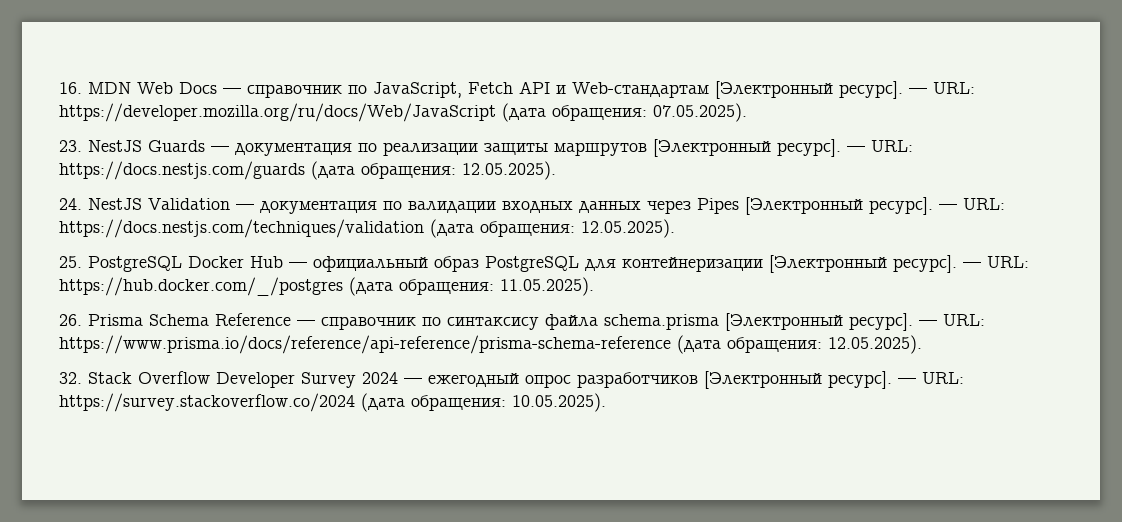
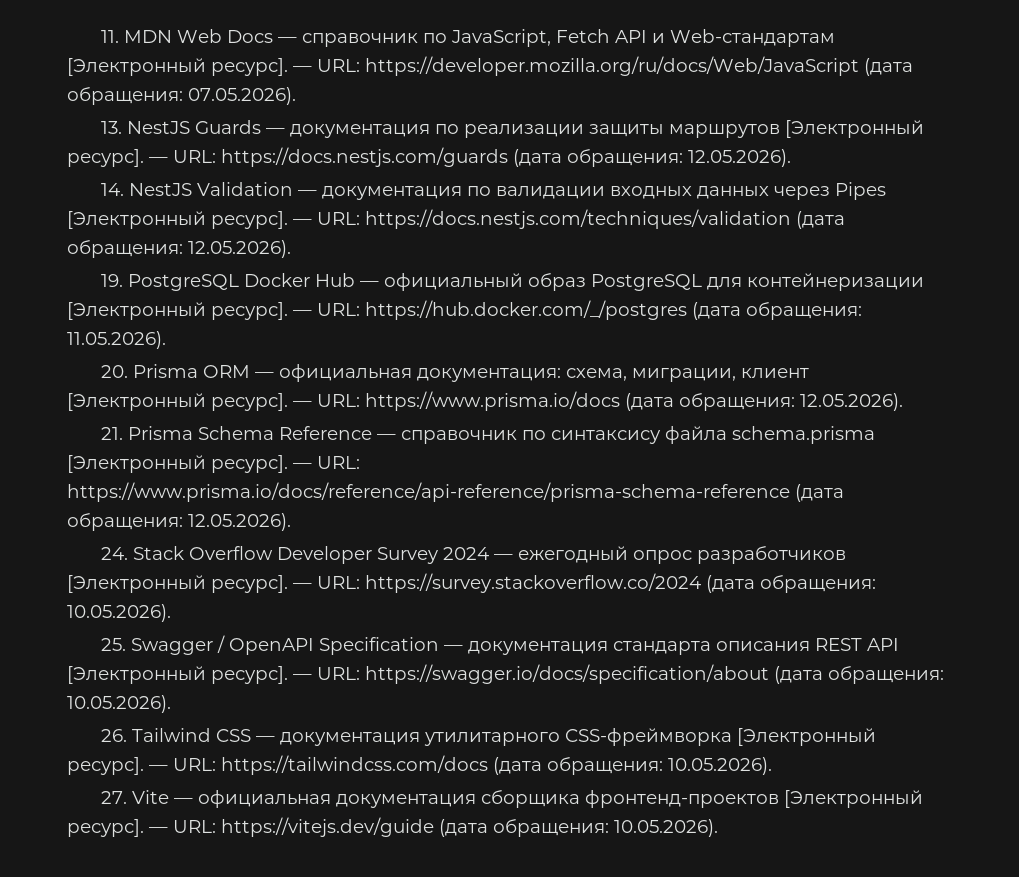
[59,82,82,94] 16. -> [101,30,120,43] 11.
[653,103,747,122] [59,140,82,152] 07.05.2025). // 23. -> [188,87,296,105] [101,121,123,134] 07.05.2026). // 13.
[462,161,556,180] [59,198,82,210] 12.05.2025). // 24. -> [688,149,791,167] [101,183,125,196] 12.05.2026). // 14.
[581,219,675,238] [59,256,82,268] 12.05.2025). // 25. -> [188,240,291,258] [101,274,124,287] 12.05.2026). // 19.
[500,277,594,296] [59,314,82,326] 11.05.2025). // 26. -> [67,331,166,349] [101,364,810,382] [67,391,903,411] [101,427,124,440] 11.05.2026). // 20. Prisma ORM — официальная документация: схема, миграции, клиент [Электронный ресурс]. — URL: https://www.prisma.io/docs (дата обращения: 12.05.2026). // 21.
[828,335,922,354] [59,372,82,384] 12.05.2025). // 32. -> [188,513,291,531] [101,547,129,560] 12.05.2026). // 24.
[512,393,606,412] 10.05.2025). -> [67,604,171,622] [101,635,900,655] [67,664,944,684] [67,695,171,713] [101,728,877,746] [67,755,772,775] [101,790,924,808] [67,817,718,837] 10.05.2026). // 25. Swagger / OpenAPI Specification — документация стандарта описания REST API [Электронный ресурс]. — URL: https://swagger.io/docs/specification/about (дата обращения: 10.05.2026). // 26. Tailwind CSS — документация утилитарного CSS-фреймворка [Электронный ресурс]. — URL: https://tailwindcss.com/docs (дата обращения: 10.05.2026). // 27. Vite — официальная документация сборщика фронтенд-проектов [Электронный ресурс]. — URL: https://vitejs.dev/guide (дата обращения: 10.05.2026).

